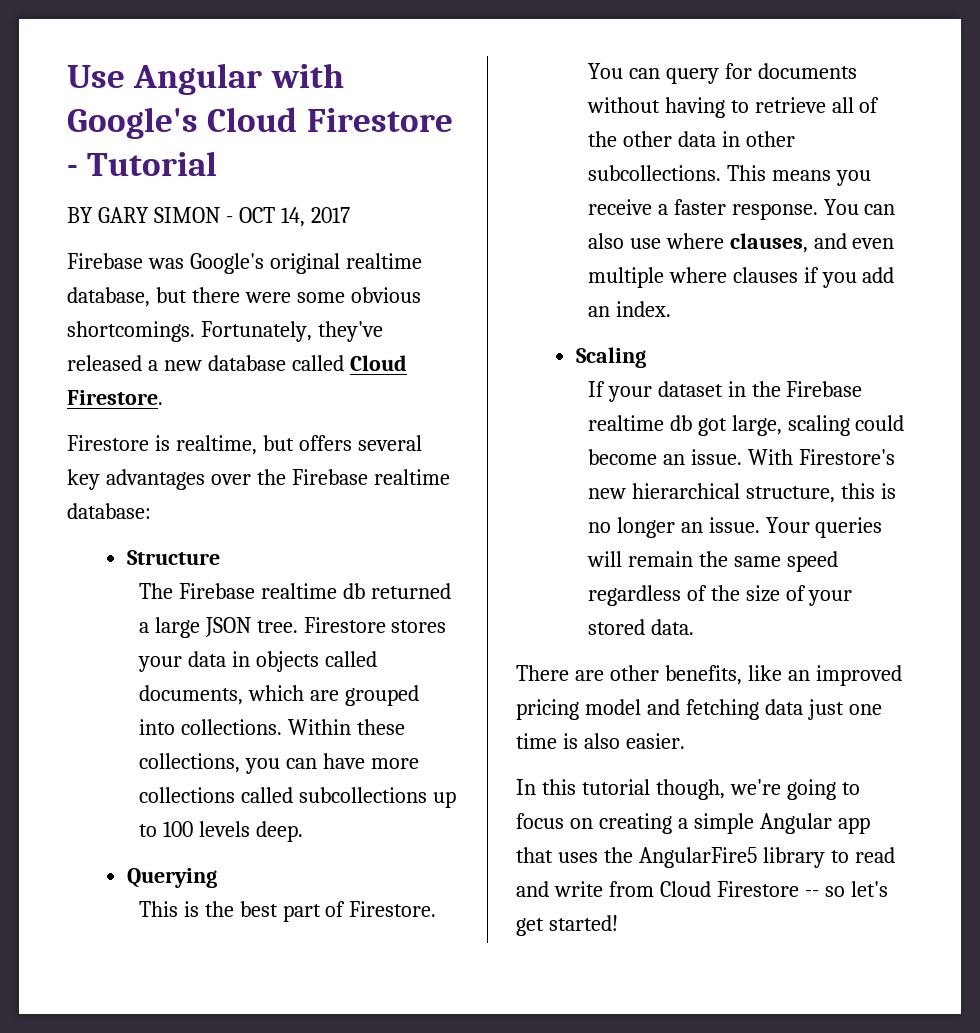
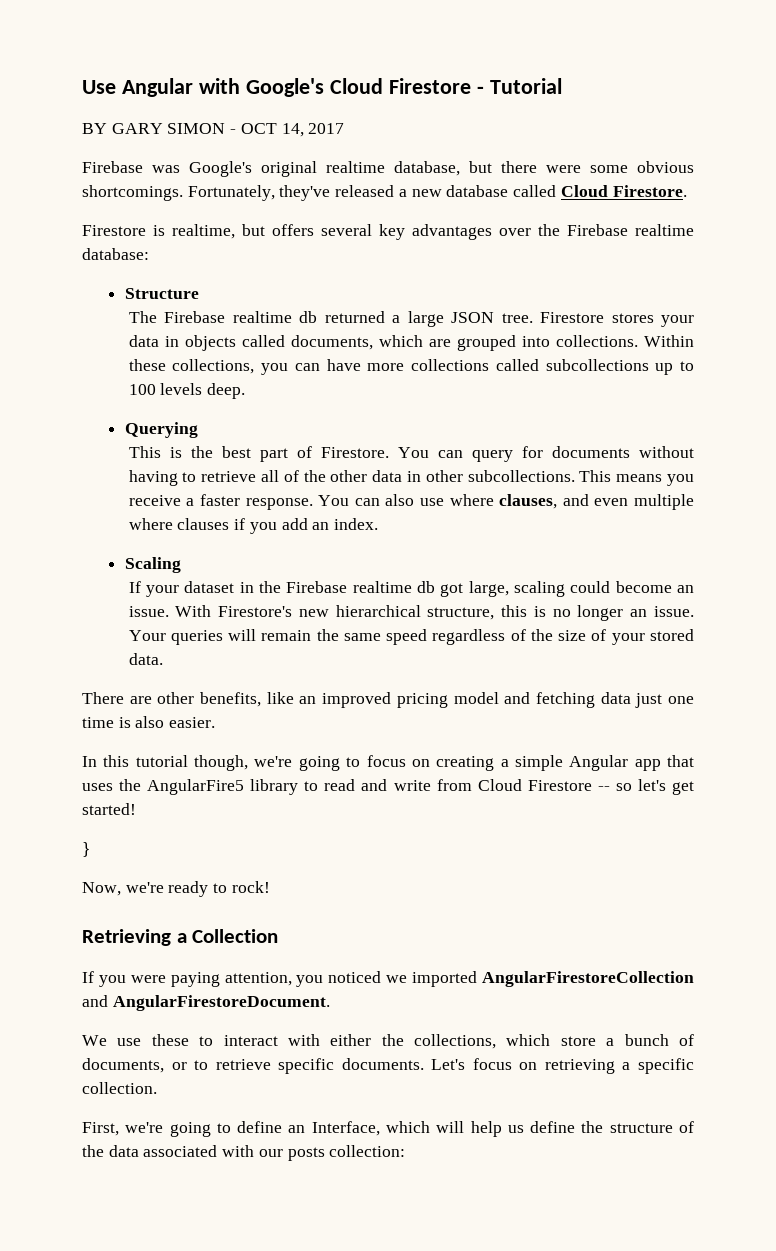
(618, 923) none -> [82,842,90,857] [82,881,270,897] [82,929,279,946] [82,971,695,987] [82,995,330,1011] [82,1034,695,1049] [82,1058,694,1074] [82,1082,157,1094] [82,1121,694,1137] [82,1145,406,1161] // } // Now, we're ready to rock! // Retrieving a Collection // If you were paying attention, you noticed we imported AngularFirestoreCollection and AngularFirestoreDocument. // We use these to interact with either the collections, which store a bunch of documents, or to retrieve specific documents. Let's focus on retrieving a specific collection. // First, we're going to define an Interface, which will help us define the structure of the data associated with our posts collection:

